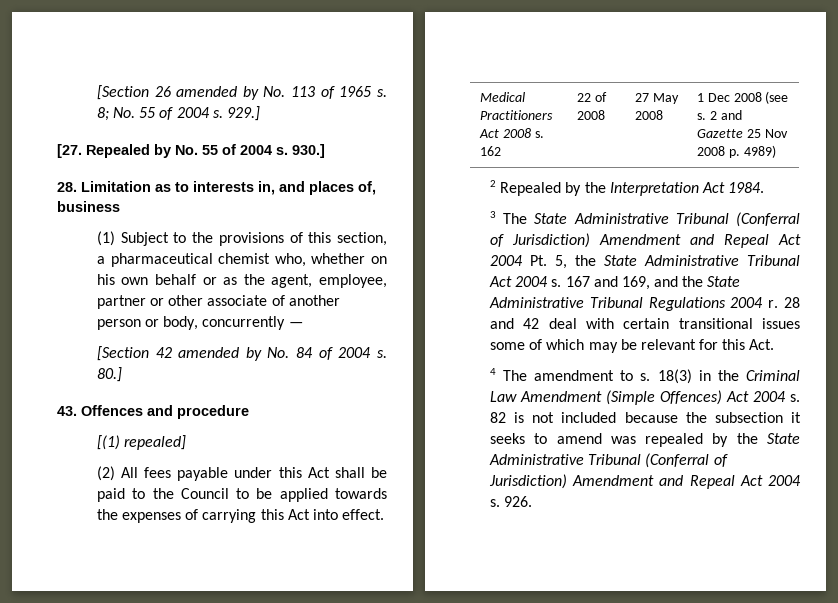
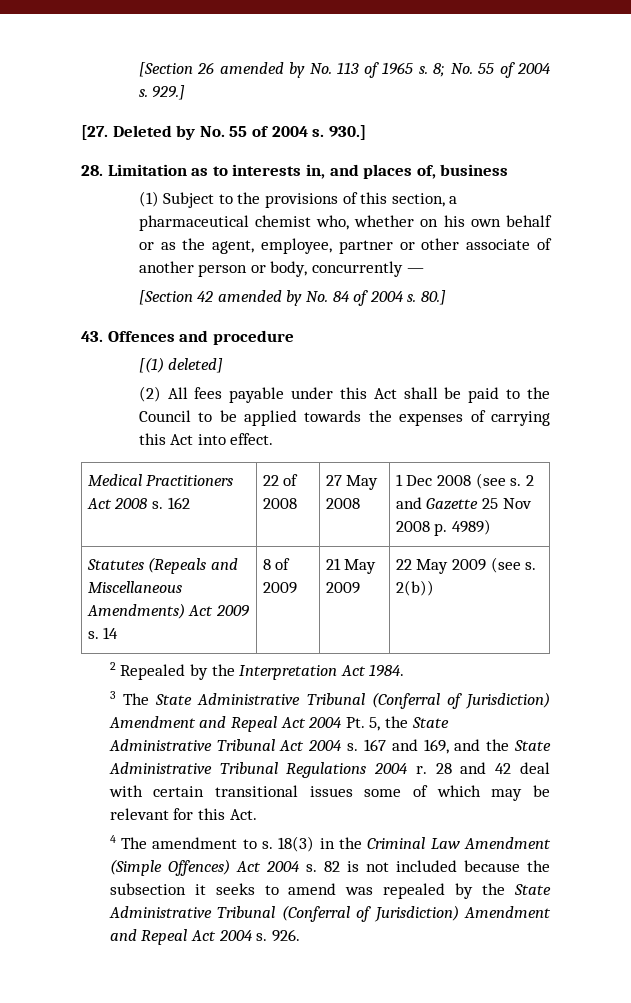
[86,144,150,158] Repealed -> [112,125,172,137] Deleted
[124,435,187,450] repealed] -> [168,358,224,373] deleted]
(776, 151) none -> [86,557,239,574] [87,581,182,593] [86,603,250,619] [87,627,119,639] [262,558,291,570] [262,582,297,594] [325,558,377,574] [325,582,360,594] [395,557,537,574] [395,580,434,596] // Statutes (Repeals and Miscellaneous Amendments) Act 2009 s. 14 | 8 of 2009 | 21 May 2009 | 22 May 2009 (see s. 2(b))

